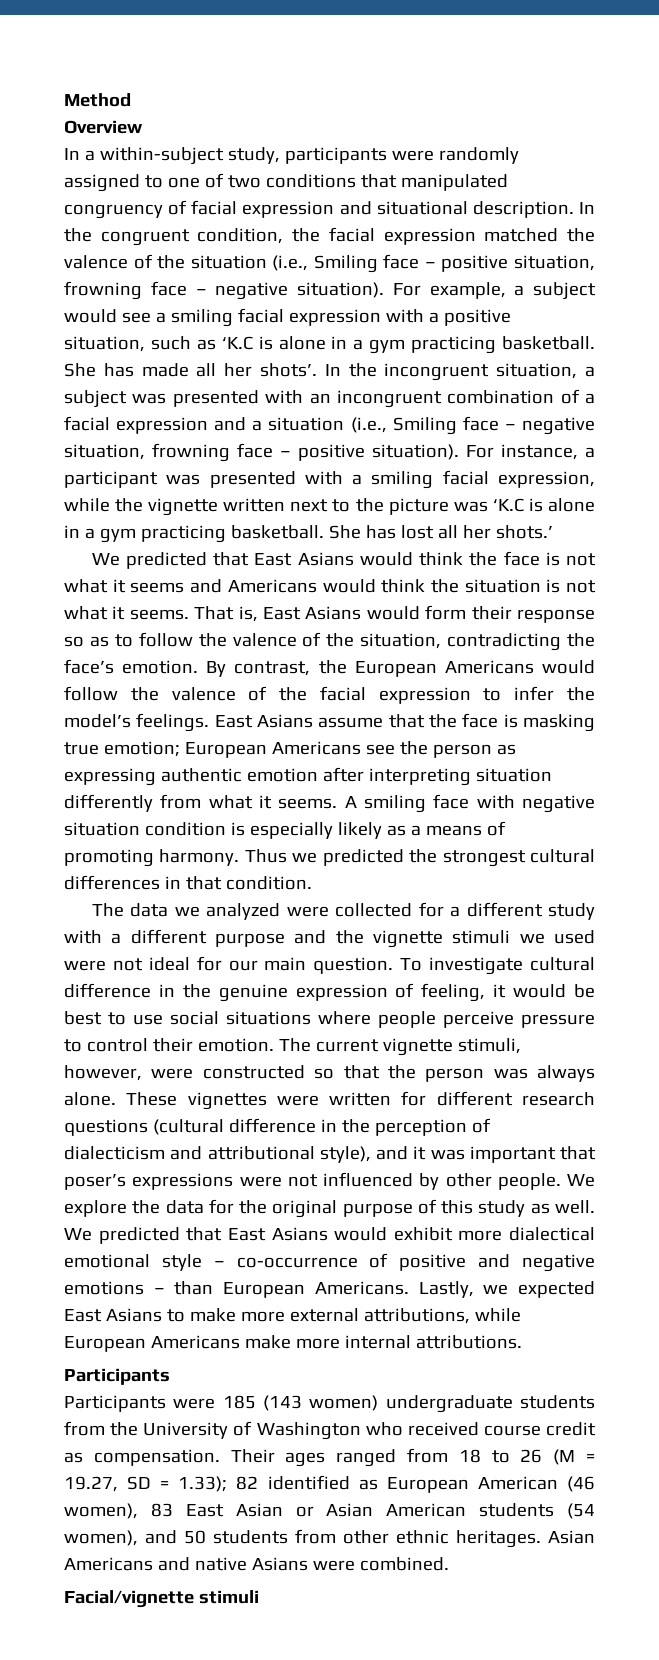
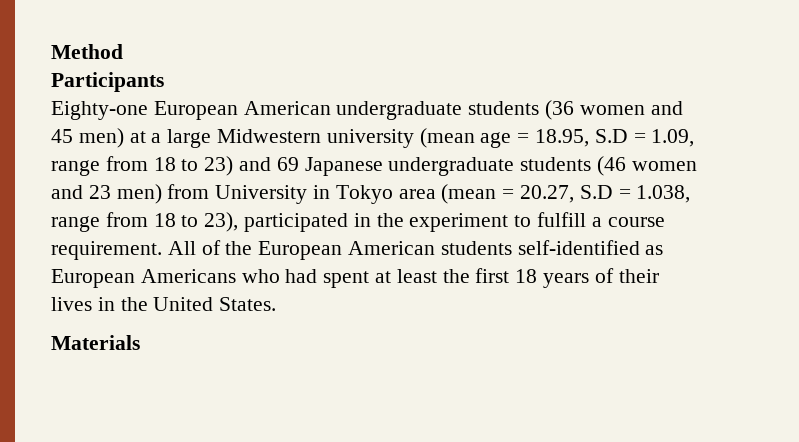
[64,120,143,134] [64,147,519,165] [64,173,508,192] [64,200,595,219] [64,227,595,246] [64,254,595,273] [64,281,596,300] [64,308,511,327] [64,336,595,354] [64,363,595,381] [64,389,595,408] [64,416,595,435] [64,443,595,462] [64,470,595,489] [64,498,595,516] [64,525,553,543] [91,551,596,569] [64,579,596,593] [64,605,595,623] [64,632,595,651] [64,659,595,677] [64,686,595,704] [64,713,595,732] [64,741,516,758] [64,767,552,786] [64,794,595,813] [64,821,506,839] [64,849,595,867] [64,875,312,890] [91,902,596,920] [64,929,595,948] [64,956,595,975] [64,983,595,1002] [64,1011,595,1028] [64,1038,521,1056] [64,1065,595,1082] [64,1091,595,1110] [64,1118,491,1136] [64,1146,596,1163] [64,1172,595,1190] [64,1199,595,1218] [64,1227,595,1244] [64,1253,595,1272] [64,1281,595,1298] [64,1308,521,1324] [64,1335,522,1352] [64,1368,170,1385] [64,1395,595,1413] [64,1421,596,1440] [64,1448,596,1467] [64,1475,595,1493] [64,1503,595,1519] [64,1529,595,1548] [64,1557,449,1571] [64,1590,259,1608] Overview // In a within-subject study, participants were randomly assigned to one of two conditions that manipulated congruency of facial expression and situational description. In the congruent condition, the facial expression matched the valence of the situation (i.e., Smiling face – positive situation, frowning face – negative situation). For example, a subject would see a smiling facial expression with a positive situation, such as ‘K.C is alone in a gym practicing basketball. She has made all her shots’. In the incongruent situation, a subject was presented with an incongruent combination of a facial expression and a situation (i.e., Smiling face – negative situation, frowning face – positive situation). For instance, a participant was presented with a smiling facial expression, while the vignette written next to the picture was ‘K.C is alone in a gym practicing basketball. She has lost all her shots.’ // We predicted that East Asians would think the face is not what it seems and Americans would think the situation is not what it seems. That is, East Asians would form their response so as to follow the valence of the situation, contradicting the face’s emotion. By contrast, the European Americans would follow the valence of the facial expression to infer the model’s feelings. East Asians assume that the face is masking true emotion; European Americans see the person as expressing authentic emotion after interpreting situation differently from what it seems. A smiling face with negative situation condition is especially likely as a means of promoting harmony. Thus we predicted the strongest cultural differences in that condition. // The data we analyzed were collected for a different study with a different purpose and the vignette stimuli we used were not ideal for our main question. To investigate cultural difference in the genuine expression of feeling, it would be best to use social situations where people perceive pressure to control their emotion. The current vignette stimuli, however, were constructed so that the person was always alone. These vignettes were written for different research questions (cultural difference in the perception of dialecticism and attributional style), and it was important that poser’s expressions were not influenced by other people. We explore the data for the original purpose of this study as well. We predicted that East Asians would exhibit more dialectical emotional style – co-occurrence of positive and negative emotions – than European Americans. Lastly, we expected East Asians to make more external attributions, while European Americans make more internal attributions. // Participants // Participants were 185 (143 women) undergraduate students from the University of Washington who received course credit as compensation. Their ages ranged from 18 to 26 (M = 19.27, SD = 1.33); 82 identified as European American (46 women), 83 East Asian or Asian American students (54 women), and 50 students from other ethnic heritages. Asian Americans and native Asians were combined. // Facial/vignette stimuli -> [51,72,164,92] [51,100,683,120] [51,128,695,148] [51,156,697,176] [51,184,691,204] [51,212,665,232] [51,240,664,260] [51,268,659,288] [51,297,277,311] [51,335,140,350] Participants // Eighty-one European American undergraduate students (36 women and 45 men) at a large Midwestern university (mean age = 18.95, S.D = 1.09, range from 18 to 23) and 69 Japanese undergraduate students (46 women and 23 men) from University in Tokyo area (mean = 20.27, S.D = 1.038, range from 18 to 23), participated in the experiment to fulfill a course requirement. All of the European American students self-identified as European Americans who had spent at least the first 18 years of their lives in the United States. // Materials

